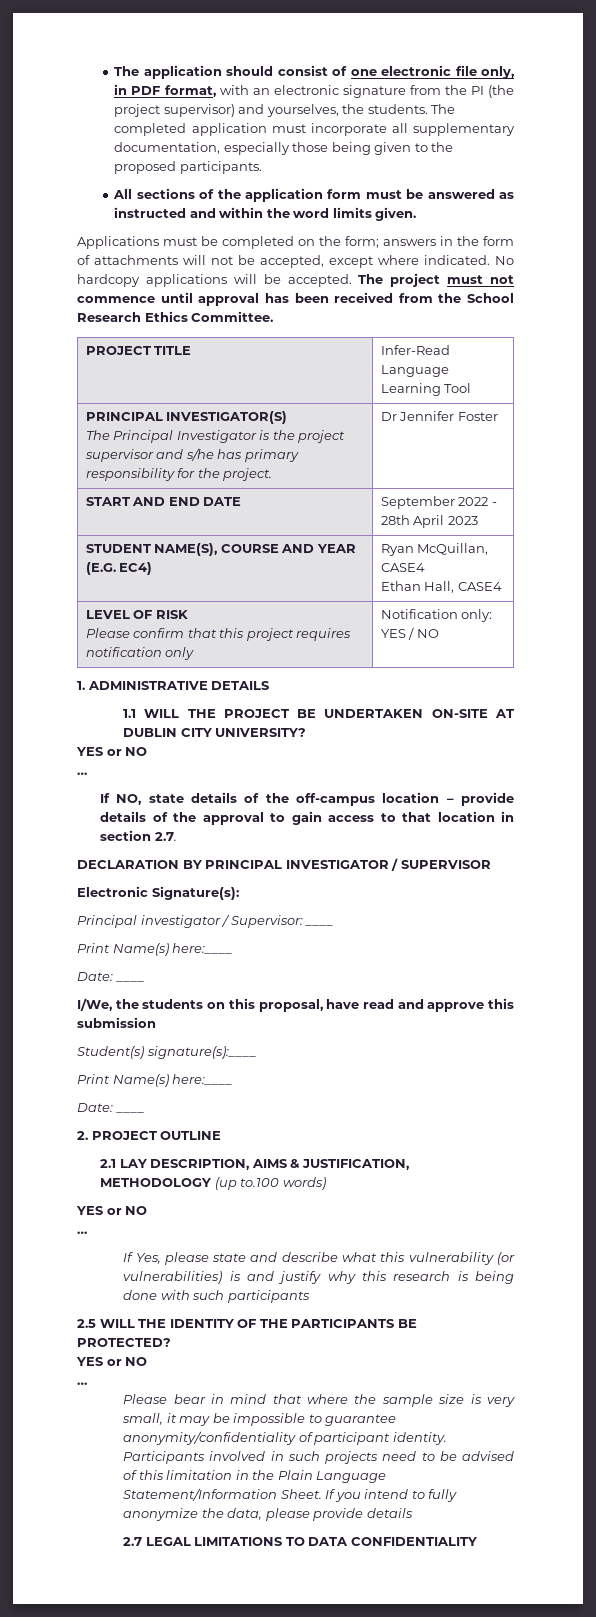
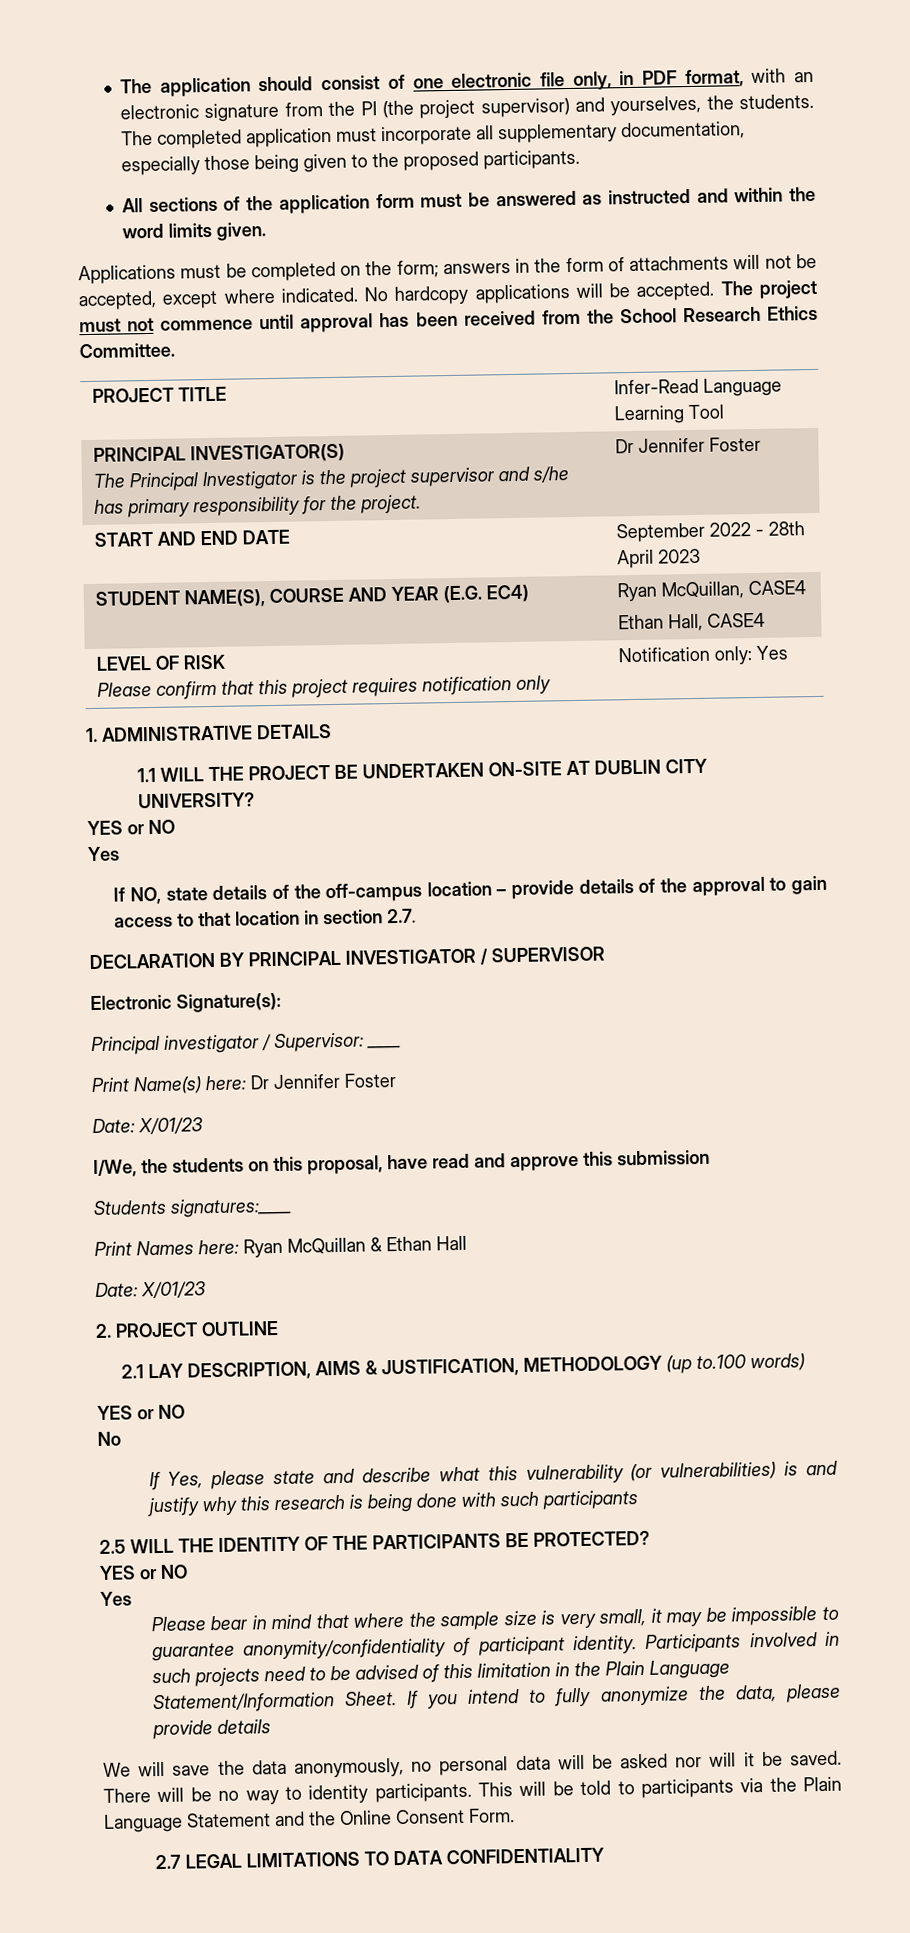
[380,627,439,640] YES / NO -> [755,645,788,660] Yes
[77,772,87,775] … -> [87,846,120,862] Yes
[172,943,234,954] [77,972,113,981] [115,981,145,982] here:____ // Date: ____ -> [205,1072,396,1091] [92,1117,203,1135] here: Dr Jennifer Foster // Date: X/01/23
[77,1046,257,1059] [77,1074,234,1087] [77,1103,113,1112] [115,1112,145,1113] Student(s) signature(s):____ // Print Name(s) here:____ // Date: ____ -> [93,1197,292,1218] [94,1235,467,1258] [95,1281,206,1299] Students signatures:____ // Print Names here: Ryan McQuillan & Ethan Hall // Date: X/01/23
[77,1231,87,1234] … -> [97,1431,121,1446] No
[77,1382,87,1385] … -> [100,1591,132,1606] Yes
(413, 1513) none -> [103,1750,842,1778] [103,1776,842,1805] [104,1808,515,1833] // We will save the data anonymously, no personal data will be asked nor will it be saved. There will be no way to identity participants. This will be told to participants via the Plain Language Statement and the Online Consent Form.

